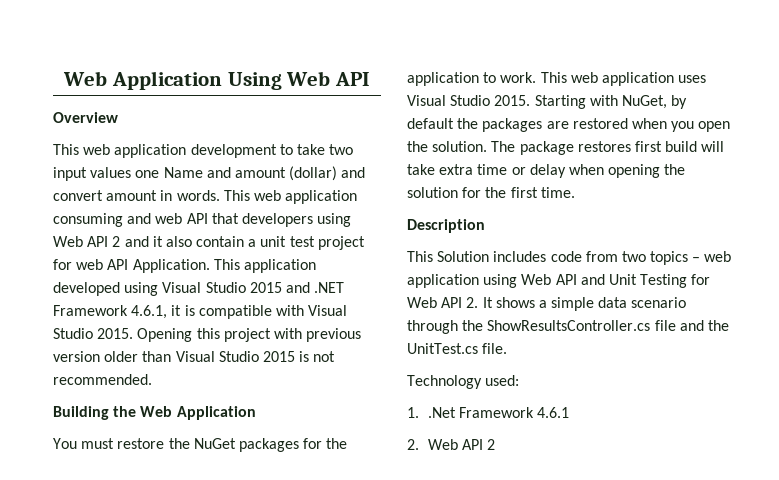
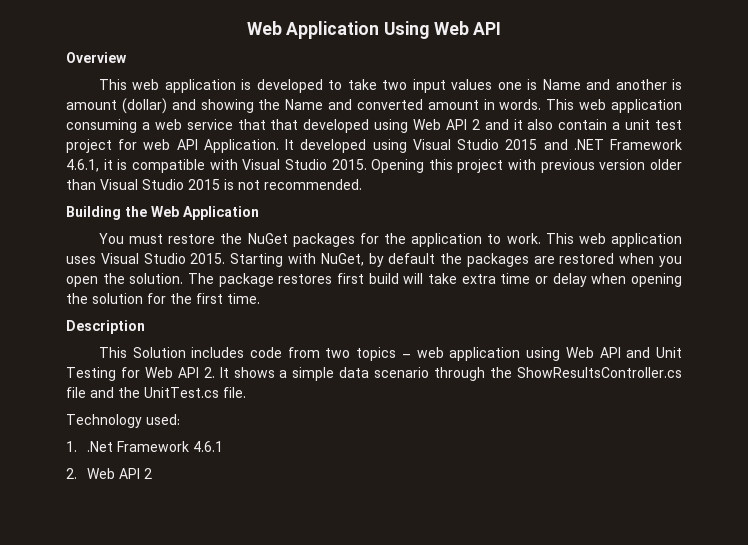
[190,144,277,158] development -> [241,79,323,93] is developed
[163,167,231,178] Name and -> [527,79,682,90] is Name and another is
[53,190,103,201] convert -> [200,99,423,113] showing the Name and converted
[127,213,313,227] and web API that developers -> [141,119,370,133] a web service that that developed
[213,259,316,273] This application -> [285,139,295,150] It

